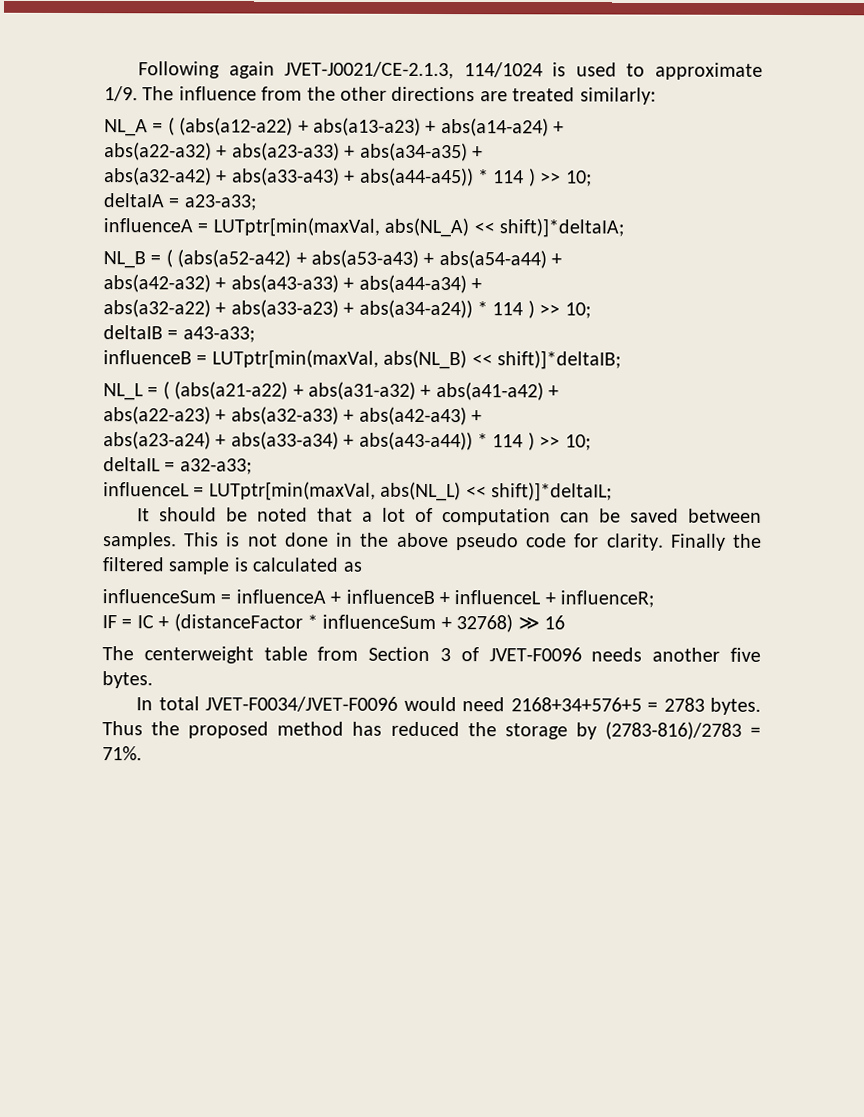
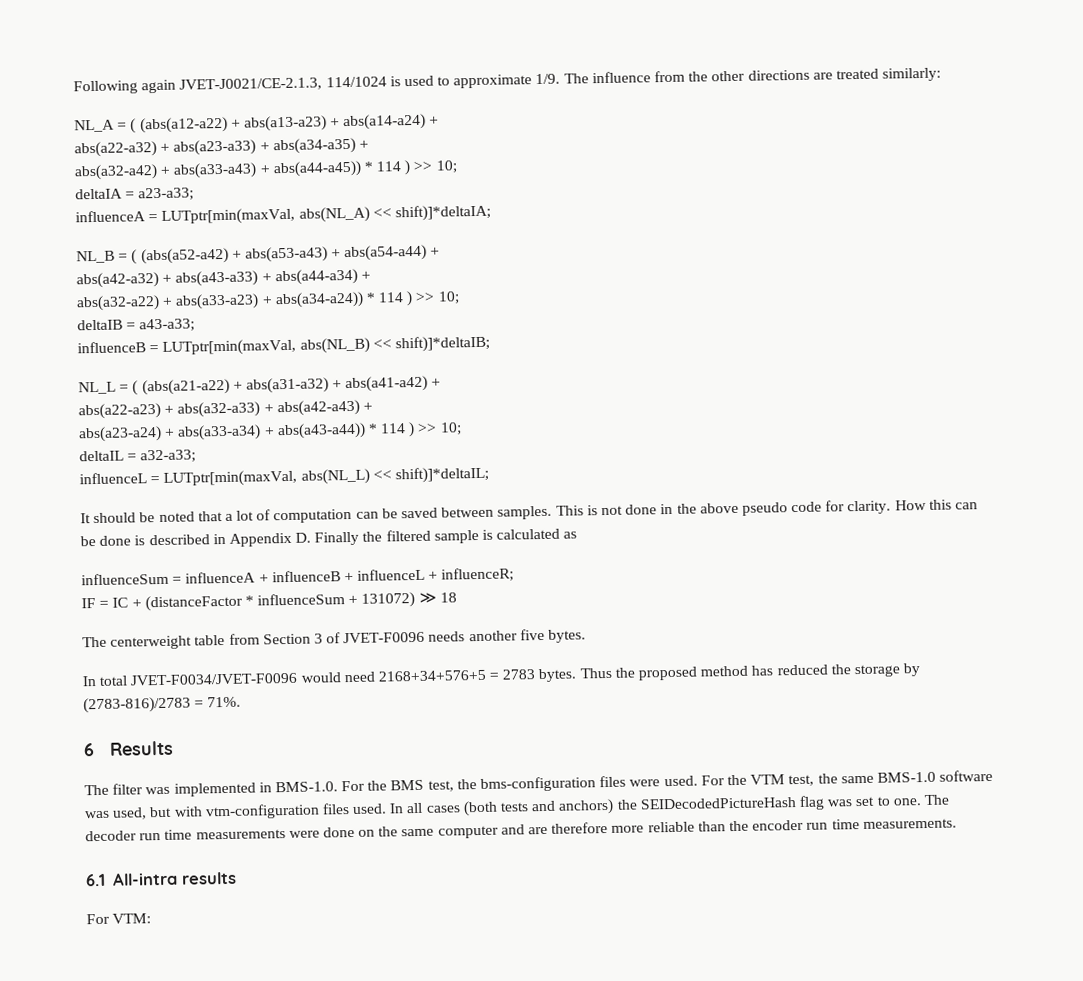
(664, 542) none -> [894,499,978,511] [80,532,312,547] How this can be done is described in Appendix D.
[456,614,565,633] 32768) ≫ 16 -> [361,591,457,608] 131072) ≫ 18
(142, 753) none -> [83,740,174,757] [84,769,994,797] [84,794,949,820] [85,818,957,842] [85,871,237,887] [86,913,152,925] // 6 Results // The filter was implemented in BMS-1.0. For the BMS test, the bms-configuration files were used. For the VTM test, the same BMS-1.0 software was used, but with vtm-configuration files used. In all cases (both tests and anchors) the SEIDecodedPictureHash flag was set to one. The decoder run time measurements were done on the same computer and are therefore more reliable than the encoder run time measurements. // 6.1 All-intra results // For VTM:

